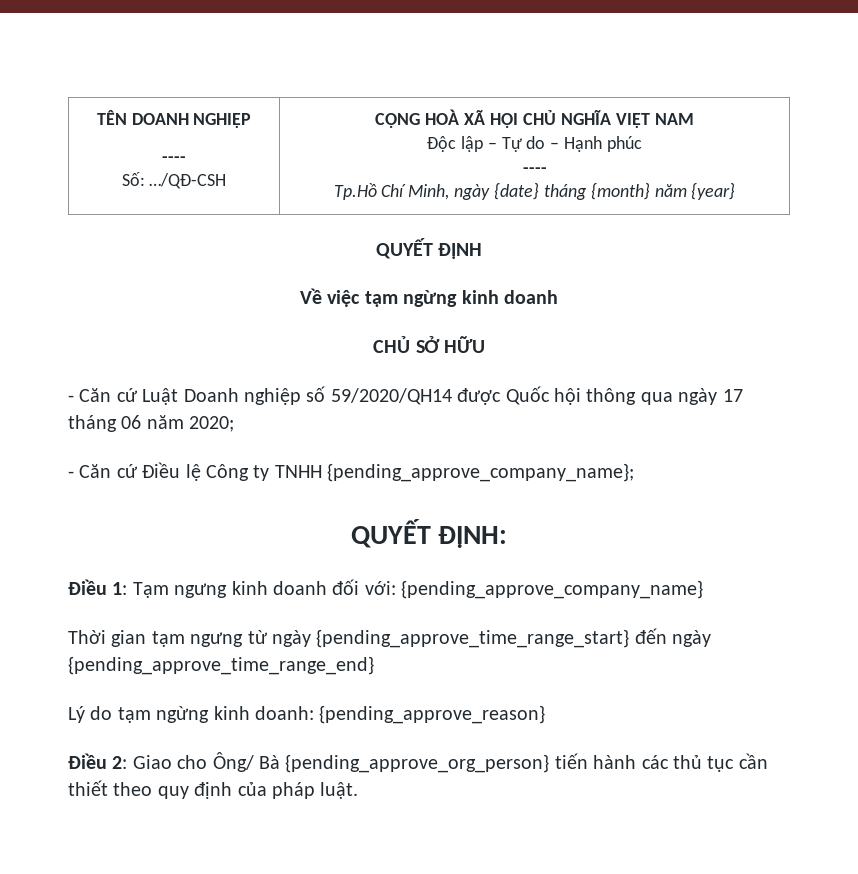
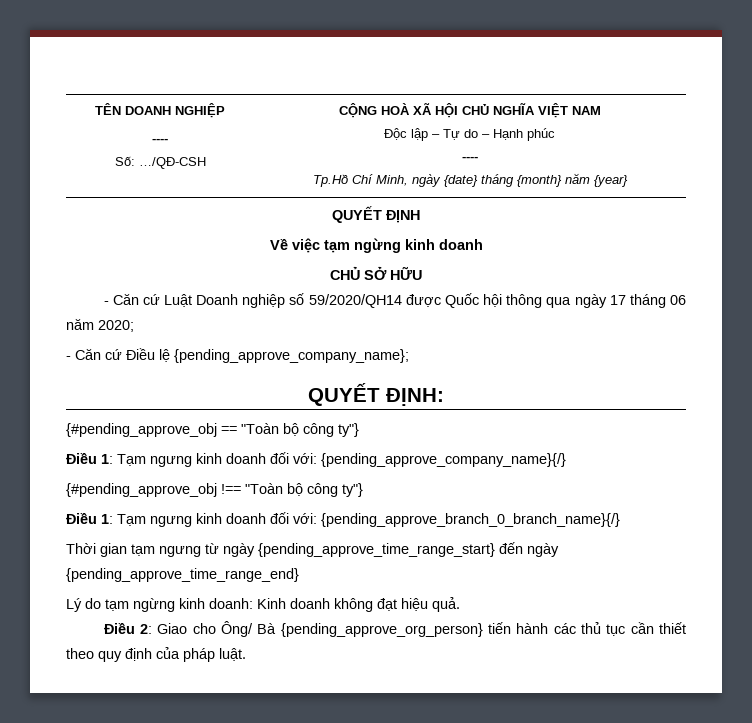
[206,464,322,481] Công ty TNHH -> (170, 355) none
[68,579,704,599] // Điều 1: Tạm ngưng kinh doanh đối với: {pending_approve_company_name} -> [66,423,359,437] [66,452,566,467] [66,483,363,497] [66,512,620,527] // {#pending_approve_obj == "Toàn bộ công ty"} // Điều 1: Tạm ngưng kinh doanh đối với: {pending_approve_company_name}{/} // {#pending_approve_obj !== "Toàn bộ công ty"} // Điều 1: Tạm ngưng kinh doanh đối với: {pending_approve_branch_0_branch_name}{/}
[319,705,546,724] {pending_approve_reason} -> [257,597,460,612] Kinh doanh không đạt hiệu quả.

